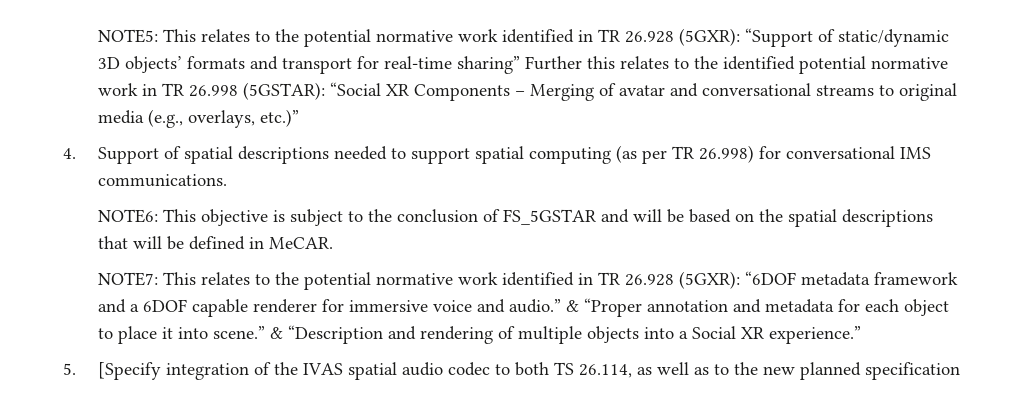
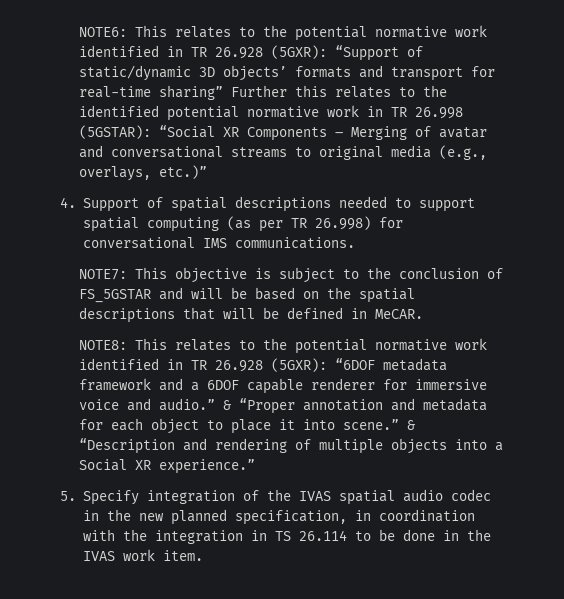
[98,29,159,43] NOTE5: -> [78,27,127,37] NOTE6:
[98,209,159,223] NOTE6: -> [78,269,127,280] NOTE7:
[98,272,159,286] NOTE7: -> [78,340,127,350] NOTE8:
[98,362,162,380] [Specify -> [82,490,139,505] Specify
[495,362,961,380] to both TS 26.114, as well as to the new planned specification -> [82,509,475,525] [82,529,491,544] [82,549,203,561] in the new planned specification, in coordination with the integration in TS 26.114 to be done in the IVAS work item.

